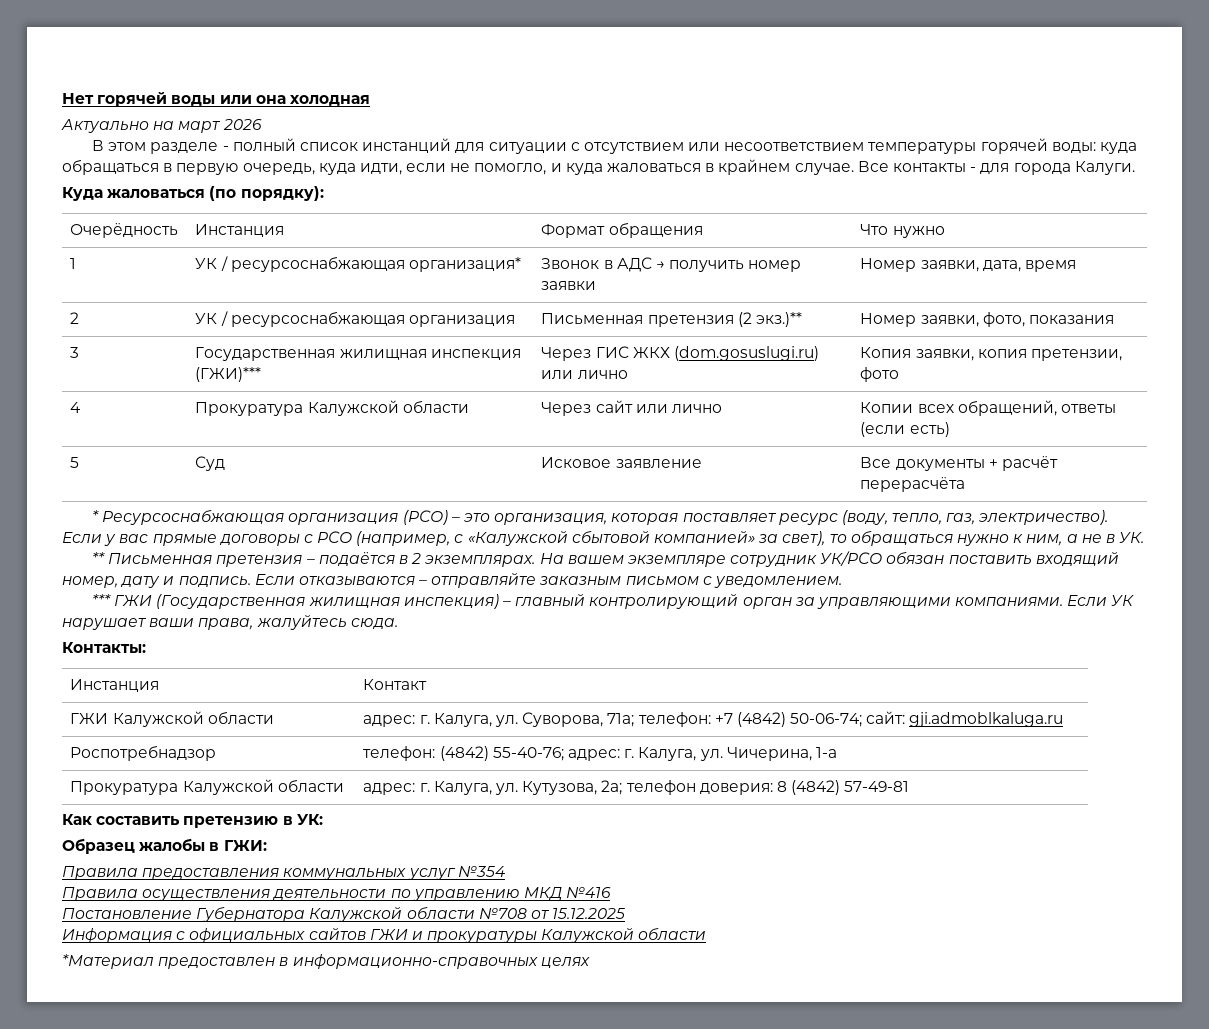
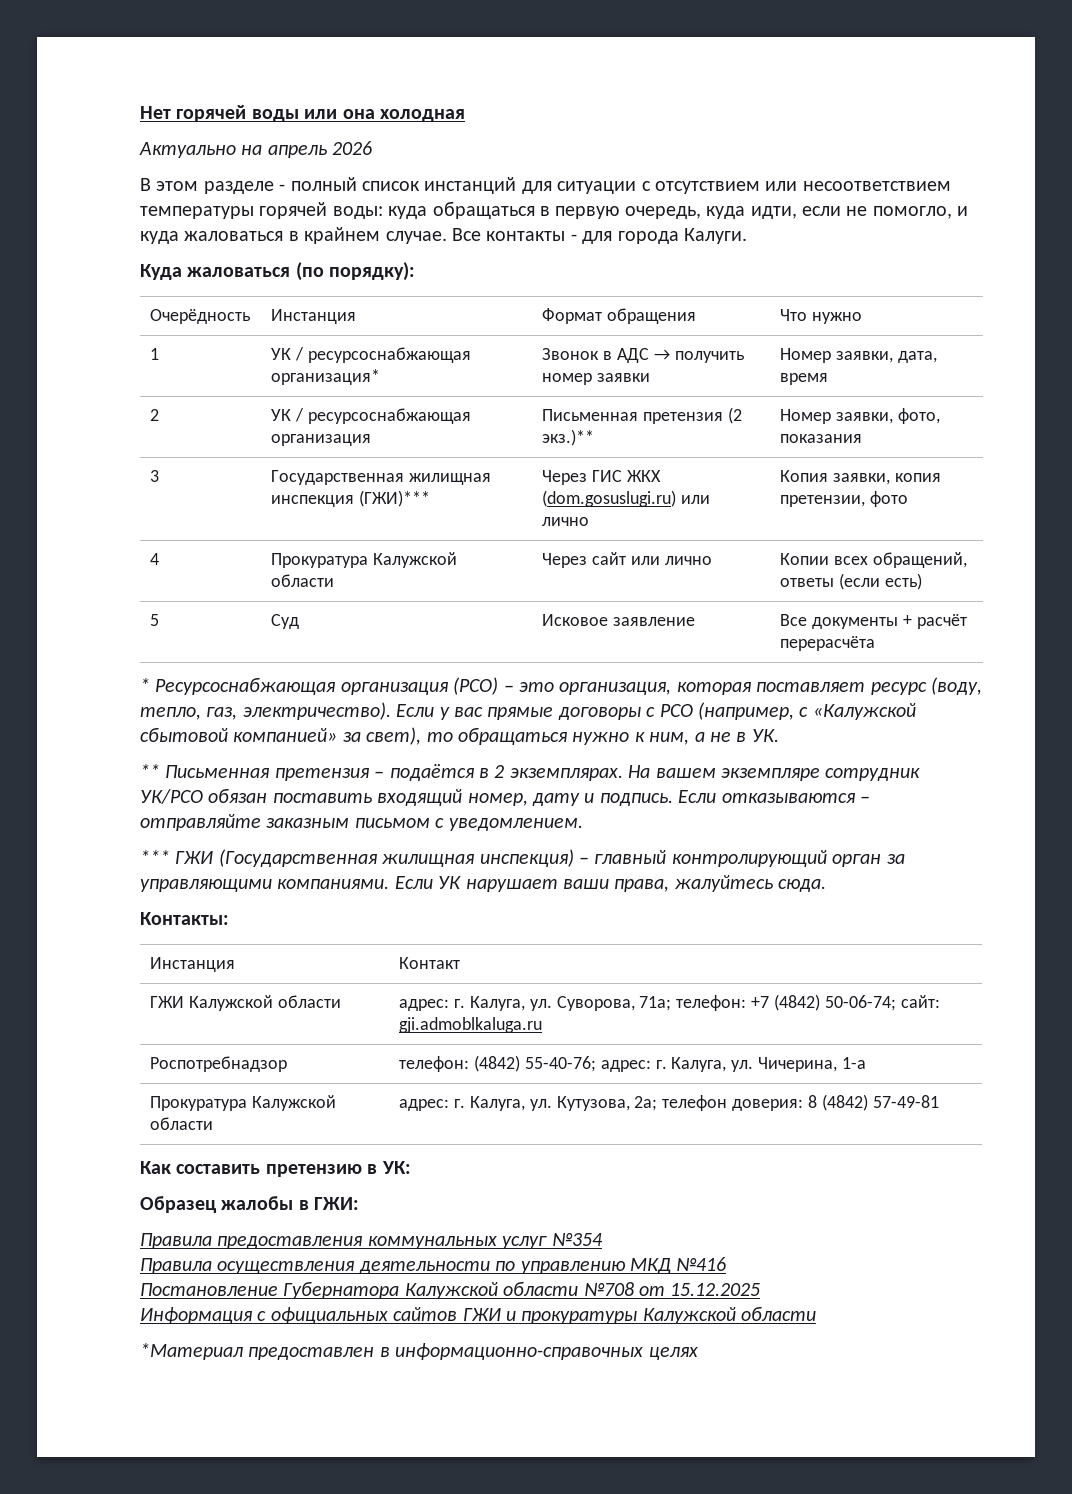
[178,121,222,133] март -> [267,145,327,158] апрель

